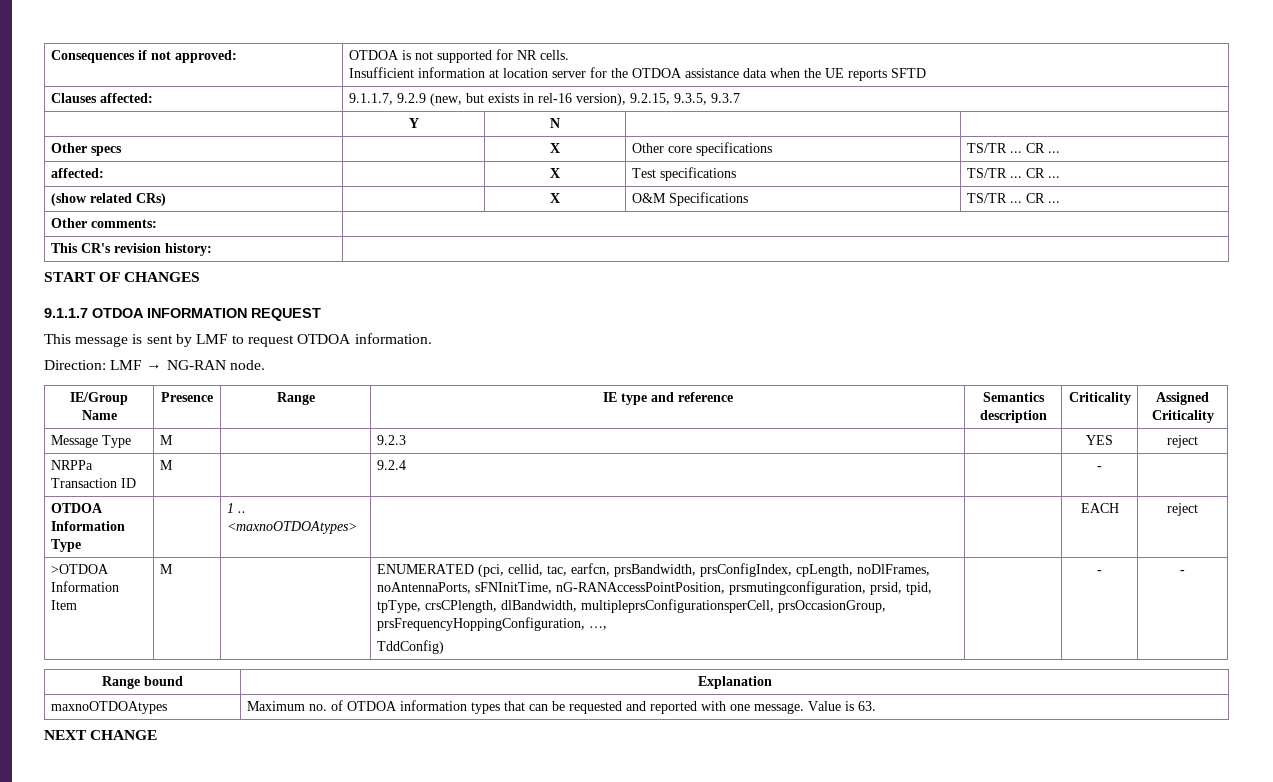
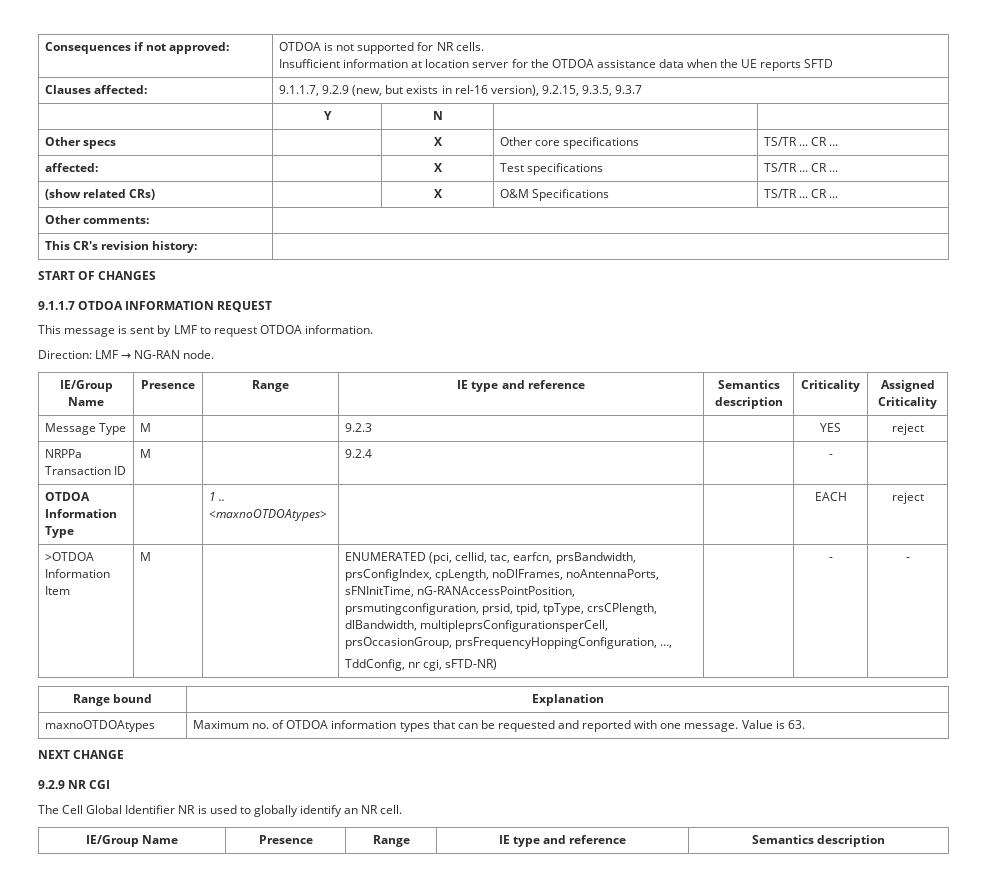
[376,640,444,654] TddConfig) -> [344,659,498,671] TddConfig, nr cgi, sFTD-NR)
(158, 735) none -> [38,780,111,789] [38,805,403,817] [85,835,179,847] [258,835,313,844] [372,835,410,847] [498,835,627,847] [751,835,886,847] // 9.2.9 NR CGI // The Cell Global Identifier NR is used to globally identify an NR cell. // IE/Group Name | Presence | Range | IE type and reference | Semantics description

